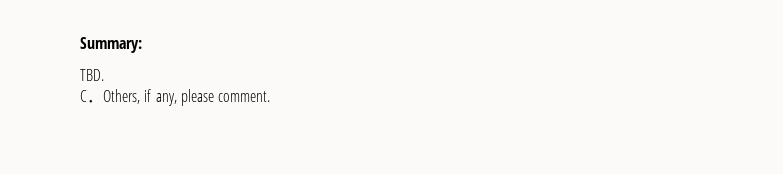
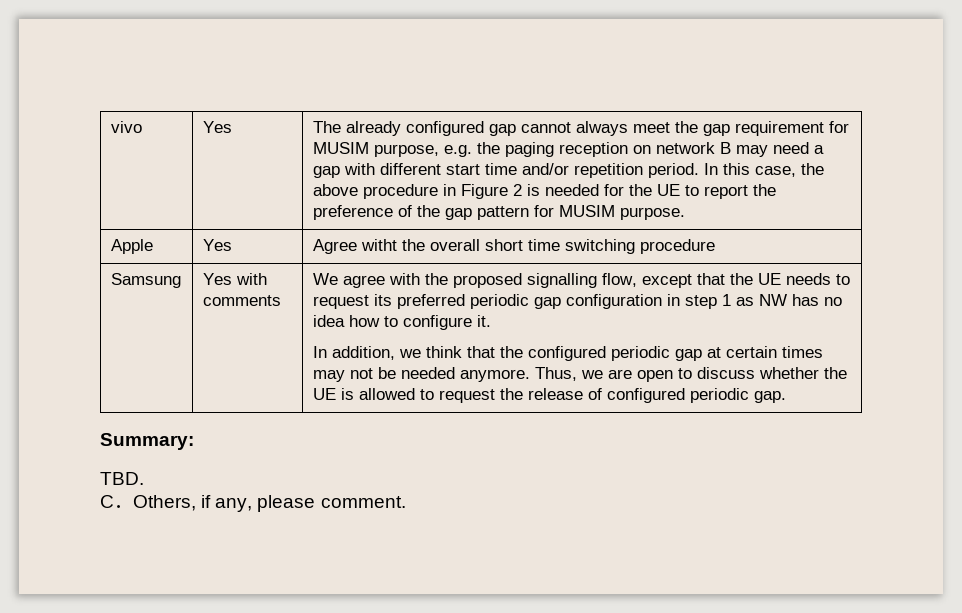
(80, 45) none -> [110,121,142,133] [202,121,232,133] [312,121,849,136] [312,142,824,157] [312,163,824,178] [312,184,776,199] [312,205,685,220] [110,239,153,254] [202,239,232,251] [312,239,715,254] [110,273,181,288] [202,273,267,285] [202,295,281,306] [312,273,850,288] [312,294,842,309] [312,315,491,330] [312,346,823,361] [312,367,847,382] [312,388,786,403] vivo | Yes | The already configured gap cannot always meet the gap requirement for MUSIM purpose, e.g. the paging reception on network B may need a gap with different start time and/or repetition period. In this case, the above procedure in Figure 2 is needed for the UE to report the preference of the gap pattern for MUSIM purpose. // Apple | Yes | Agree witht the overall short time switching procedure // Samsung | Yes with comments | We agree with the proposed signalling flow, except that the UE needs to request its preferred periodic gap configuration in step 1 as NW has no idea how to configure it. // In addition, we think that the configured periodic gap at certain times may not be needed anymore. Thus, we are open to discuss whether the UE is allowed to request the release of configured periodic gap. //

